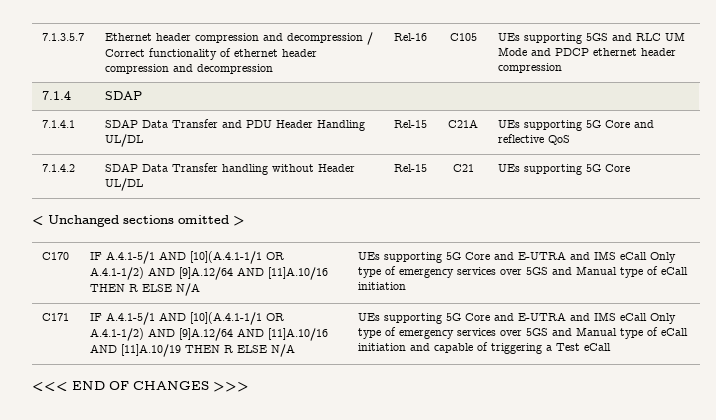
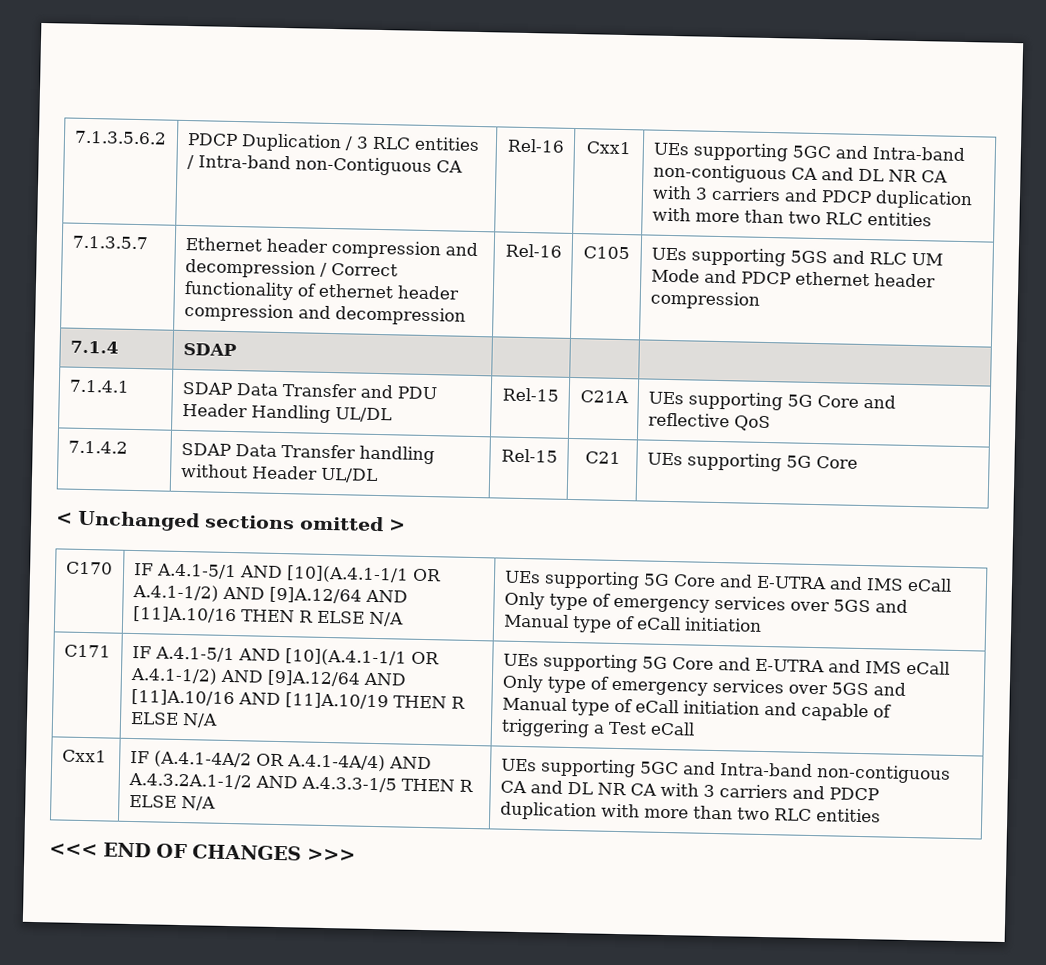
(42, 37) none -> [73,130,167,145] [186,133,480,153] [186,154,463,177] [506,138,565,153] [586,141,632,155] [652,142,965,162] [652,163,948,184] [651,185,973,210] [651,207,932,227] 7.1.3.5.6.2 | PDCP Duplication / 3 RLC entities / Intra-band non-Contiguous CA | Rel-16 | Cxx1 | UEs supporting 5GC and Intra-band non-contiguous CA and DL NR CA with 3 carriers and PDCP duplication with more than two RLC entities //
(612, 347) none -> [61,749,107,763] [129,750,432,772] [127,772,474,793] [128,794,216,811] [500,758,951,784] [499,780,879,801] [499,801,881,823] // Cxx1 | IF (A.4.1-4A/2 OR A.4.1-4A/4) AND A.4.3.2A.1-1/2 AND A.4.3.3-1/5 THEN R ELSE N/A | UEs supporting 5GC and Intra-band non-contiguous CA and DL NR CA with 3 carriers and PDCP duplication with more than two RLC entities

